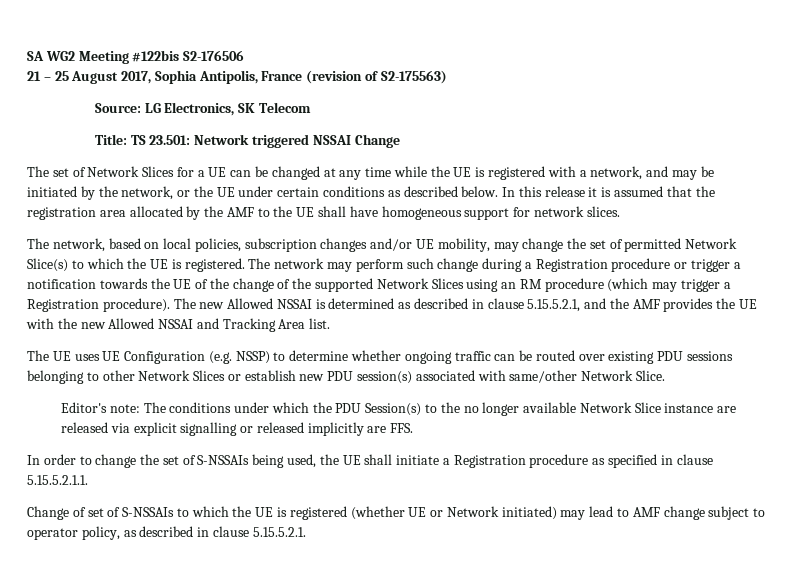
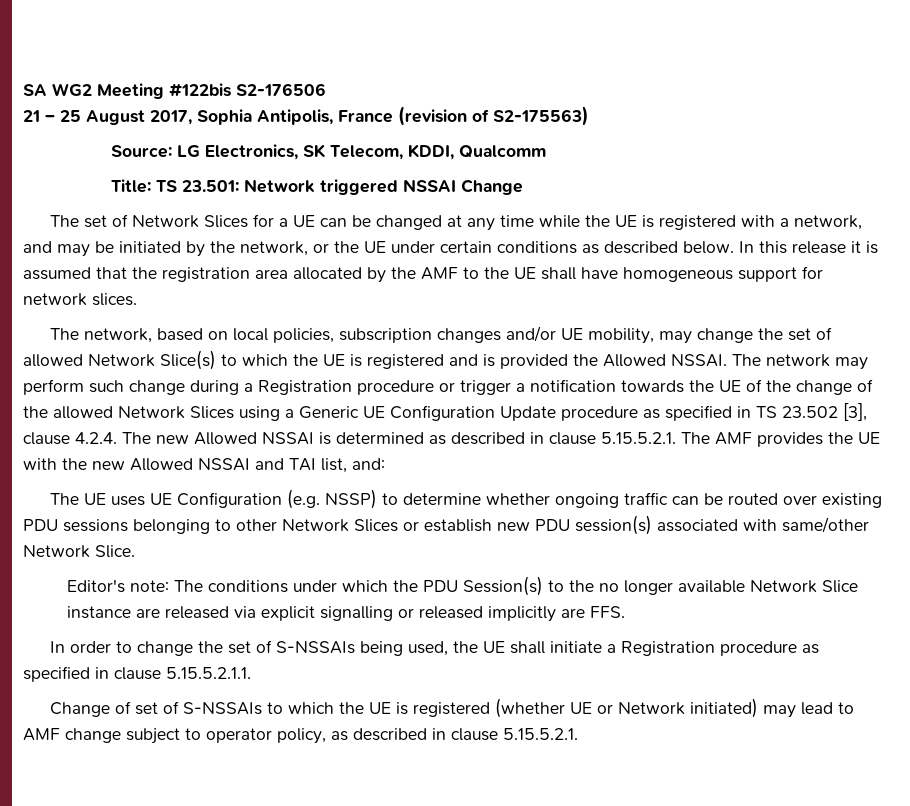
[259,102,312,113] Telecom -> [330,144,547,160] Telecom, KDDI, Qualcomm
[624,238,682,252] permitted -> [23,354,83,367] allowed
[184,258,245,272] registered. -> [367,354,727,369] registered and is provided the Allowed NSSAI.
[315,278,374,292] supported -> [53,406,113,419] allowed
[501,278,731,292] [27,298,170,312] an RM procedure (which may trigger a Registration procedure). -> [285,403,867,421] [23,432,117,445] a Generic UE Configuration Update procedure as specified in TS 23.502 [3], clause 4.2.4.
[527,298,629,312] 5.15.5.2.1, and the -> [601,432,710,444] 5.15.5.2.1. The
[222,318,331,332] Tracking Area list. -> [289,458,385,473] TAI list, and:

